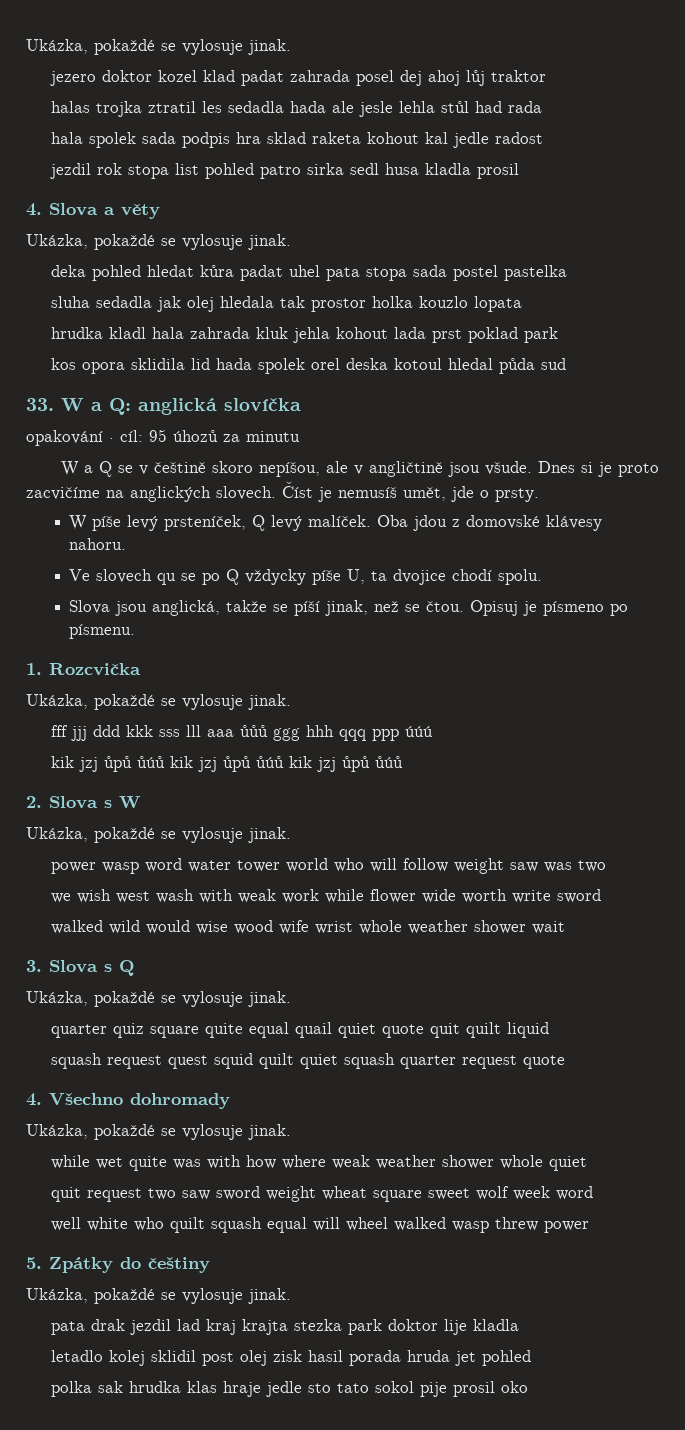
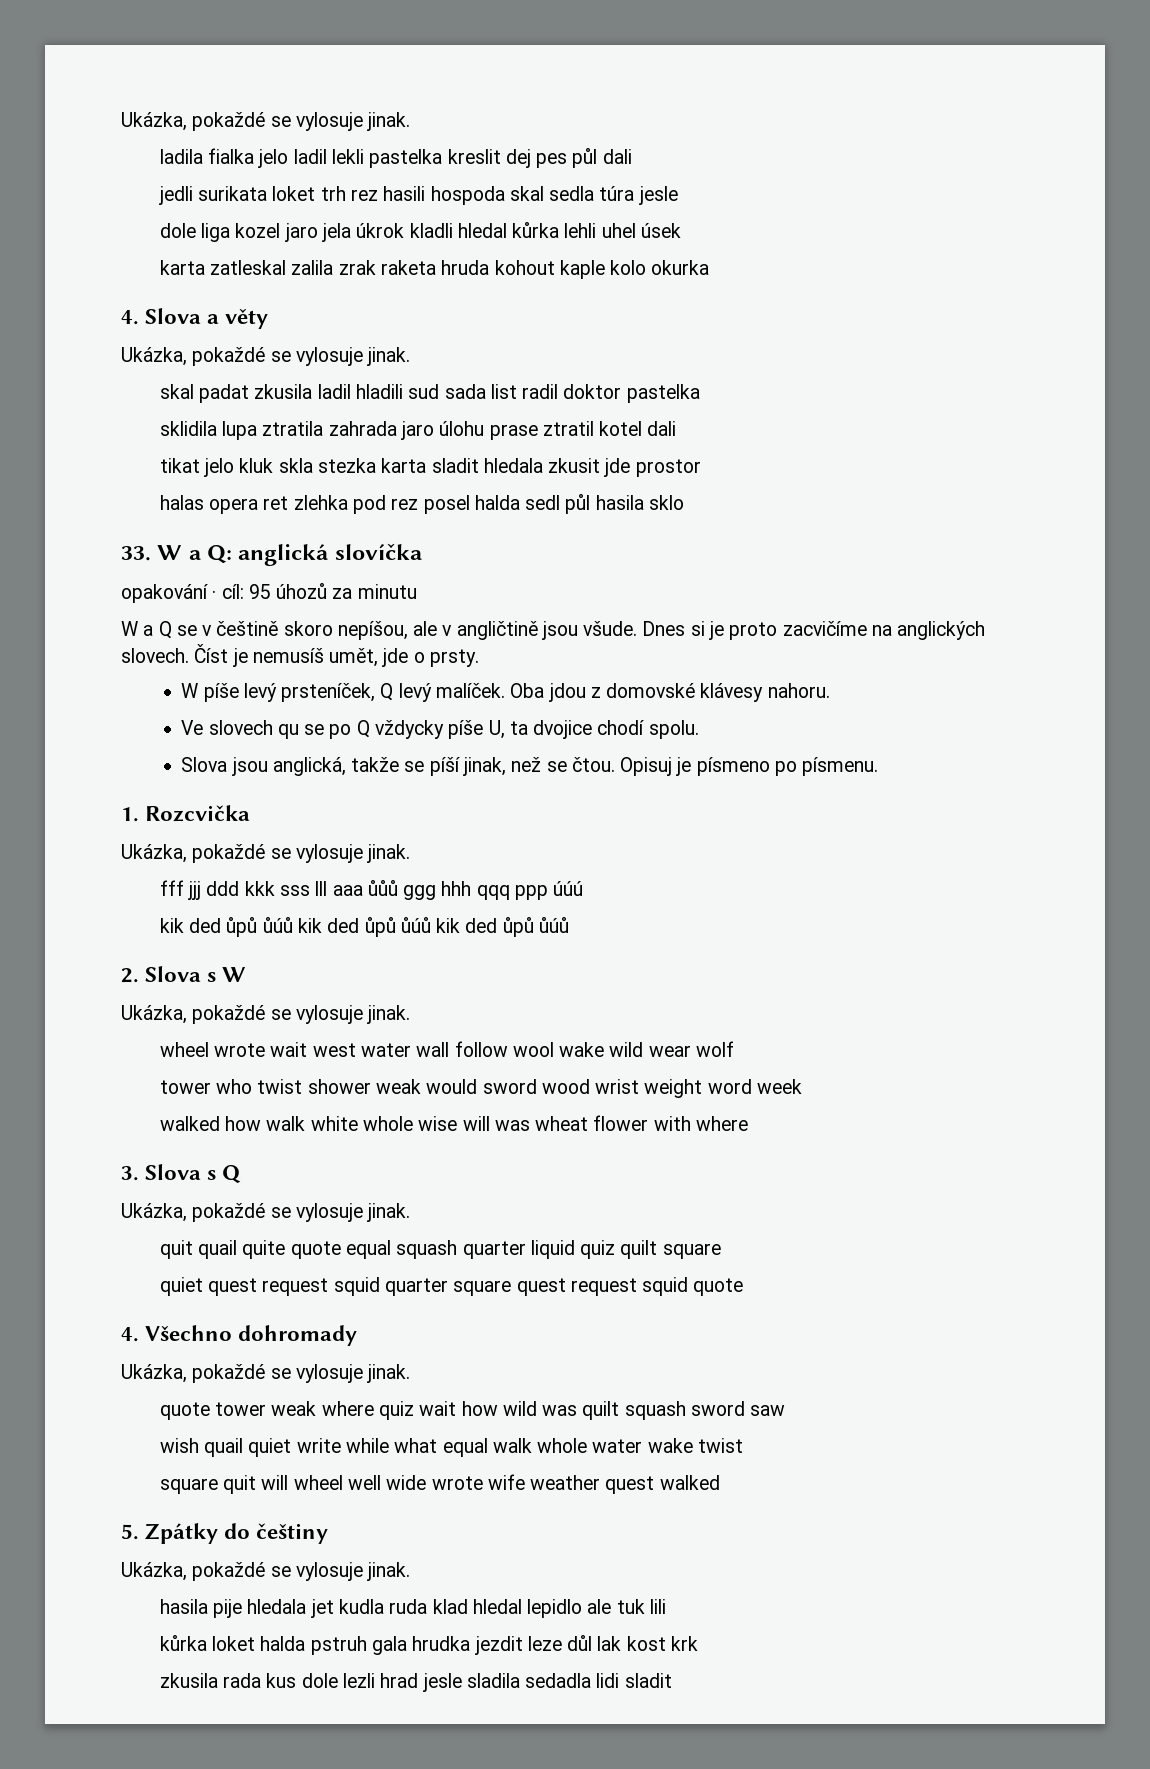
[26,39,291,55] [50,70,547,86] [51,101,543,117] [51,132,544,148] [50,163,520,179] Ukázka, pokaždé se vylosuje jinak. // jezero doktor kozel klad padat zahrada posel dej ahoj lůj traktor // halas trojka ztratil les sedadla hada ale jesle lehla stůl had rada // hala spolek sada podpis hra sklad raketa kohout kal jedle radost // jezdil rok stopa list pohled patro sirka sedl husa kladla prosil -> [121,112,411,131] [159,148,632,168] [158,186,678,205] [159,222,681,242] [159,260,710,279] Ukázka, pokaždé se vylosuje jinak. // ladila fialka jelo ladil lekli pastelka kreslit dej pes půl dali // jedli surikata loket trh rez hasili hospoda skal sedla túra jesle // dole liga kozel jaro jela úkrok kladli hledal kůrka lehli uhel úsek // karta zatleskal zalila zrak raketa hruda kohout kaple kolo okurka
[51,265,568,281] [51,296,523,312] [51,327,559,343] [51,358,567,374] deka pohled hledat kůra padat uhel pata stopa sada postel pastelka // sluha sedadla jak olej hledala tak prostor holka kouzlo lopata // hrudka kladl hala zahrada kluk jehla kohout lada prst poklad park // kos opora sklidila lid hada spolek orel deska kotoul hledal půda sud -> [159,384,700,403] [159,421,677,440] [159,458,701,477] [159,494,684,514] skal padat zkusila ladil hladili sud sada list radil doktor pastelka // sklidila lupa ztratila zahrada jaro úlohu prase ztratil kotel dali // tikat jelo kluk skla stezka karta sladit hledala zkusit jde prostor // halas opera ret zlehka pod rez posel halda sedl půl hasila sklo
[79,756,337,772] jzj ůpů ůúů kik jzj ůpů ůúů kik jzj -> [189,917,498,937] ded ůpů ůúů kik ded ůpů ůúů kik ded
[51,858,607,874] [51,889,602,903] [51,920,566,934] power wasp word water tower world who will follow weight saw was two // we wish west wash with weak work while flower wide worth write sword // walked wild would wise wood wife wrist whole weather shower wait -> [159,1041,734,1057] [159,1079,802,1098] [159,1115,748,1131] wheel wrote wait west water wall follow wool wake wild wear wolf // tower who twist shower weak would sword wood wrist weight word week // walked how walk white whole wise will was wheat flower with where
[51,1022,550,1038] [51,1053,518,1069] quarter quiz square quite equal quail quiet quote quit quilt liquid // squash request quest squid quilt quiet squash quarter request -> [159,1240,721,1259] [159,1277,689,1296] quit quail quite quote equal squash quarter liquid quiz quilt square // quiet quest request squid quarter square quest request squid
[51,1155,588,1171] [51,1186,594,1202] [51,1217,590,1233] while wet quite was with how where weak weather shower whole quiet // quit request two saw sword weight wheat square sweet wolf week word // well white who quilt squash equal will wheel walked wasp threw power -> [159,1401,786,1420] [159,1438,743,1457] [159,1474,720,1494] quote tower weak where quiz wait how wild was quilt squash sword saw // wish quail quiet write while what equal walk whole water wake twist // square quit will wheel well wide wrote wife weather quest walked
[51,1319,520,1335] [51,1350,532,1366] [51,1381,529,1397] pata drak jezdil lad kraj krajta stezka park doktor lije kladla // letadlo kolej sklidil post olej zisk hasil porada hruda jet pohled // polka sak hrudka klas hraje jedle sto tato sokol pije prosil oko -> [159,1599,666,1618] [159,1635,698,1655] [159,1673,672,1692] hasila pije hledala jet kudla ruda klad hledal lepidlo ale tuk lili // kůrka loket halda pstruh gala hrudka jezdit leze důl lak kost krk // zkusila rada kus dole lezli hrad jesle sladila sedadla lidi sladit

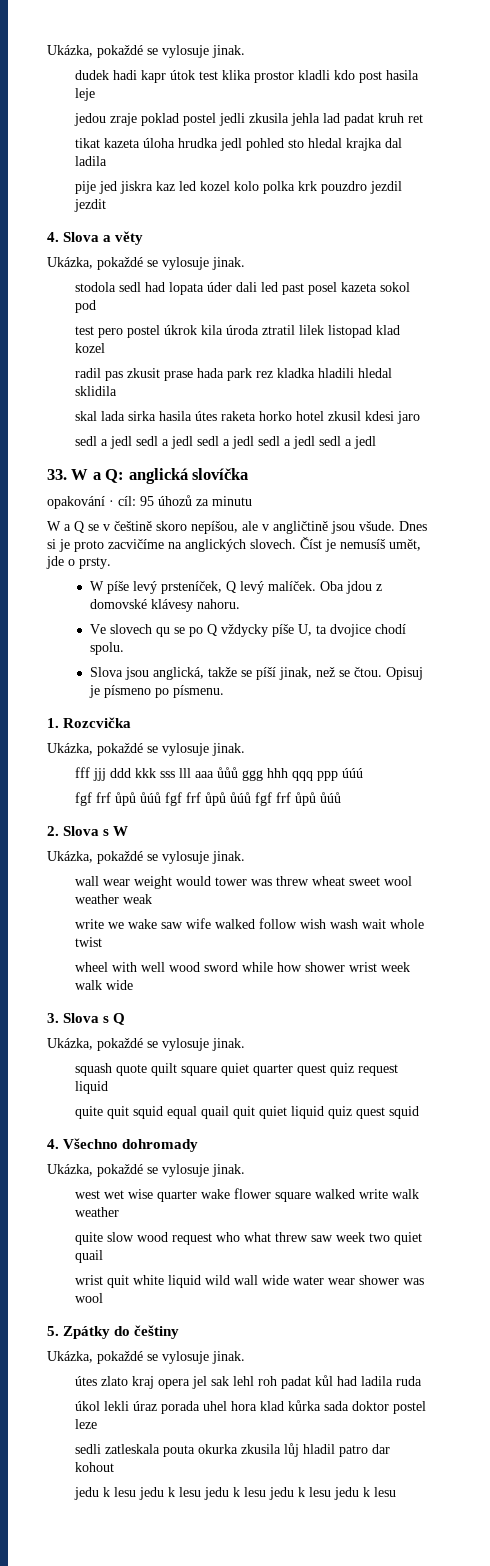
[121,112,411,131] [159,148,632,168] [158,186,678,205] [159,222,681,242] [159,260,710,279] Ukázka, pokaždé se vylosuje jinak. // ladila fialka jelo ladil lekli pastelka kreslit dej pes půl dali // jedli surikata loket trh rez hasili hospoda skal sedla túra jesle // dole liga kozel jaro jela úkrok kladli hledal kůrka lehli uhel úsek // karta zatleskal zalila zrak raketa hruda kohout kaple kolo okurka -> [47,45,245,58] [74,70,419,83] [74,88,95,101] [73,113,423,126] [74,138,402,151] [74,156,107,166] [74,181,402,194] [73,199,106,212] Ukázka, pokaždé se vylosuje jinak. // dudek hadi kapr útok test klika prostor kladli kdo post hasila leje // jedou zraje poklad postel jedli zkusila jehla lad padat kruh ret // tikat kazeta úloha hrudka jedl pohled sto hledal krajka dal ladila // pije jed jiskra kaz led kozel kolo polka krk pouzdro jezdil jezdit
[159,384,700,403] [159,421,677,440] [159,458,701,477] [159,494,684,514] skal padat zkusila ladil hladili sud sada list radil doktor pastelka // sklidila lupa ztratila zahrada jaro úlohu prase ztratil kotel dali // tikat jelo kluk skla stezka karta sladit hledala zkusit jde prostor // halas opera ret zlehka pod rez posel halda sedl půl hasila sklo -> [74,282,410,295] [74,300,96,313] [74,325,400,338] [74,343,105,353] [74,368,392,381] [74,386,117,396] [74,411,420,424] [74,436,376,449] stodola sedl had lopata úder dali led past posel kazeta sokol pod // test pero postel úkrok kila úroda ztratil lilek listopad klad kozel // radil pas zkusit prase hada park rez kladka hladili hledal sklidila // skal lada sirka hasila útes raketa horko hotel zkusil kdesi jaro // sedl a jedl sedl a jedl sedl a jedl sedl a jedl sedl a jedl
[159,917,498,937] kik ded ůpů ůúů kik ded ůpů ůúů kik ded -> [74,792,291,806] fgf frf ůpů ůúů fgf frf ůpů ůúů fgf frf
[159,1041,734,1057] [159,1079,802,1098] [159,1115,748,1131] wheel wrote wait west water wall follow wool wake wild wear wolf // tower who twist shower weak would sword wood wrist weight word week // walked how walk white whole wise will was wheat flower with where -> [74,876,412,889] [74,894,152,904] [74,918,424,929] [74,937,102,947] [74,962,410,972] [74,980,133,990] wall wear weight would tower was threw wheat sweet wool weather weak // write we wake saw wife walked follow wish wash wait whole twist // wheel with well wood sword while how shower wrist week walk wide
[159,1240,721,1259] [159,1277,744,1296] quit quail quite quote equal squash quarter liquid quiz quilt square // quiet quest request squid quarter square quest request squid quote -> [74,1063,398,1076] [74,1081,108,1094] [74,1106,419,1119] squash quote quilt square quiet quarter quest quiz request liquid // quite quit squid equal quail quit quiet liquid quiz quest squid
[159,1401,786,1420] [159,1438,743,1457] [159,1474,720,1494] quote tower weak where quiz wait how wild was quilt squash sword saw // wish quail quiet write while what equal walk whole water wake twist // square quit will wheel well wide wrote wife weather quest walked -> [74,1188,419,1202] [74,1207,119,1217] [74,1232,422,1245] [74,1250,103,1263] [74,1275,424,1288] [74,1293,103,1303] west wet wise quarter wake flower square walked write walk weather // quite slow wood request who what threw saw week two quiet quail // wrist quit white liquid wild wall wide water wear shower was wool
[159,1599,666,1618] [159,1635,698,1655] [159,1673,672,1692] hasila pije hledala jet kudla ruda klad hledal lepidlo ale tuk lili // kůrka loket halda pstruh gala hrudka jezdit leze důl lak kost krk // zkusila rada kus dole lezli hrad jesle sladila sedadla lidi sladit -> [74,1375,422,1389] [74,1400,426,1414] [74,1419,97,1429] [74,1443,390,1457] [74,1462,114,1472] [73,1487,396,1500] útes zlato kraj opera jel sak lehl roh padat kůl had ladila ruda // úkol lekli úraz porada uhel hora klad kůrka sada doktor postel leze // sedli zatleskala pouta okurka zkusila lůj hladil patro dar kohout // jedu k lesu jedu k lesu jedu k lesu jedu k lesu jedu k lesu

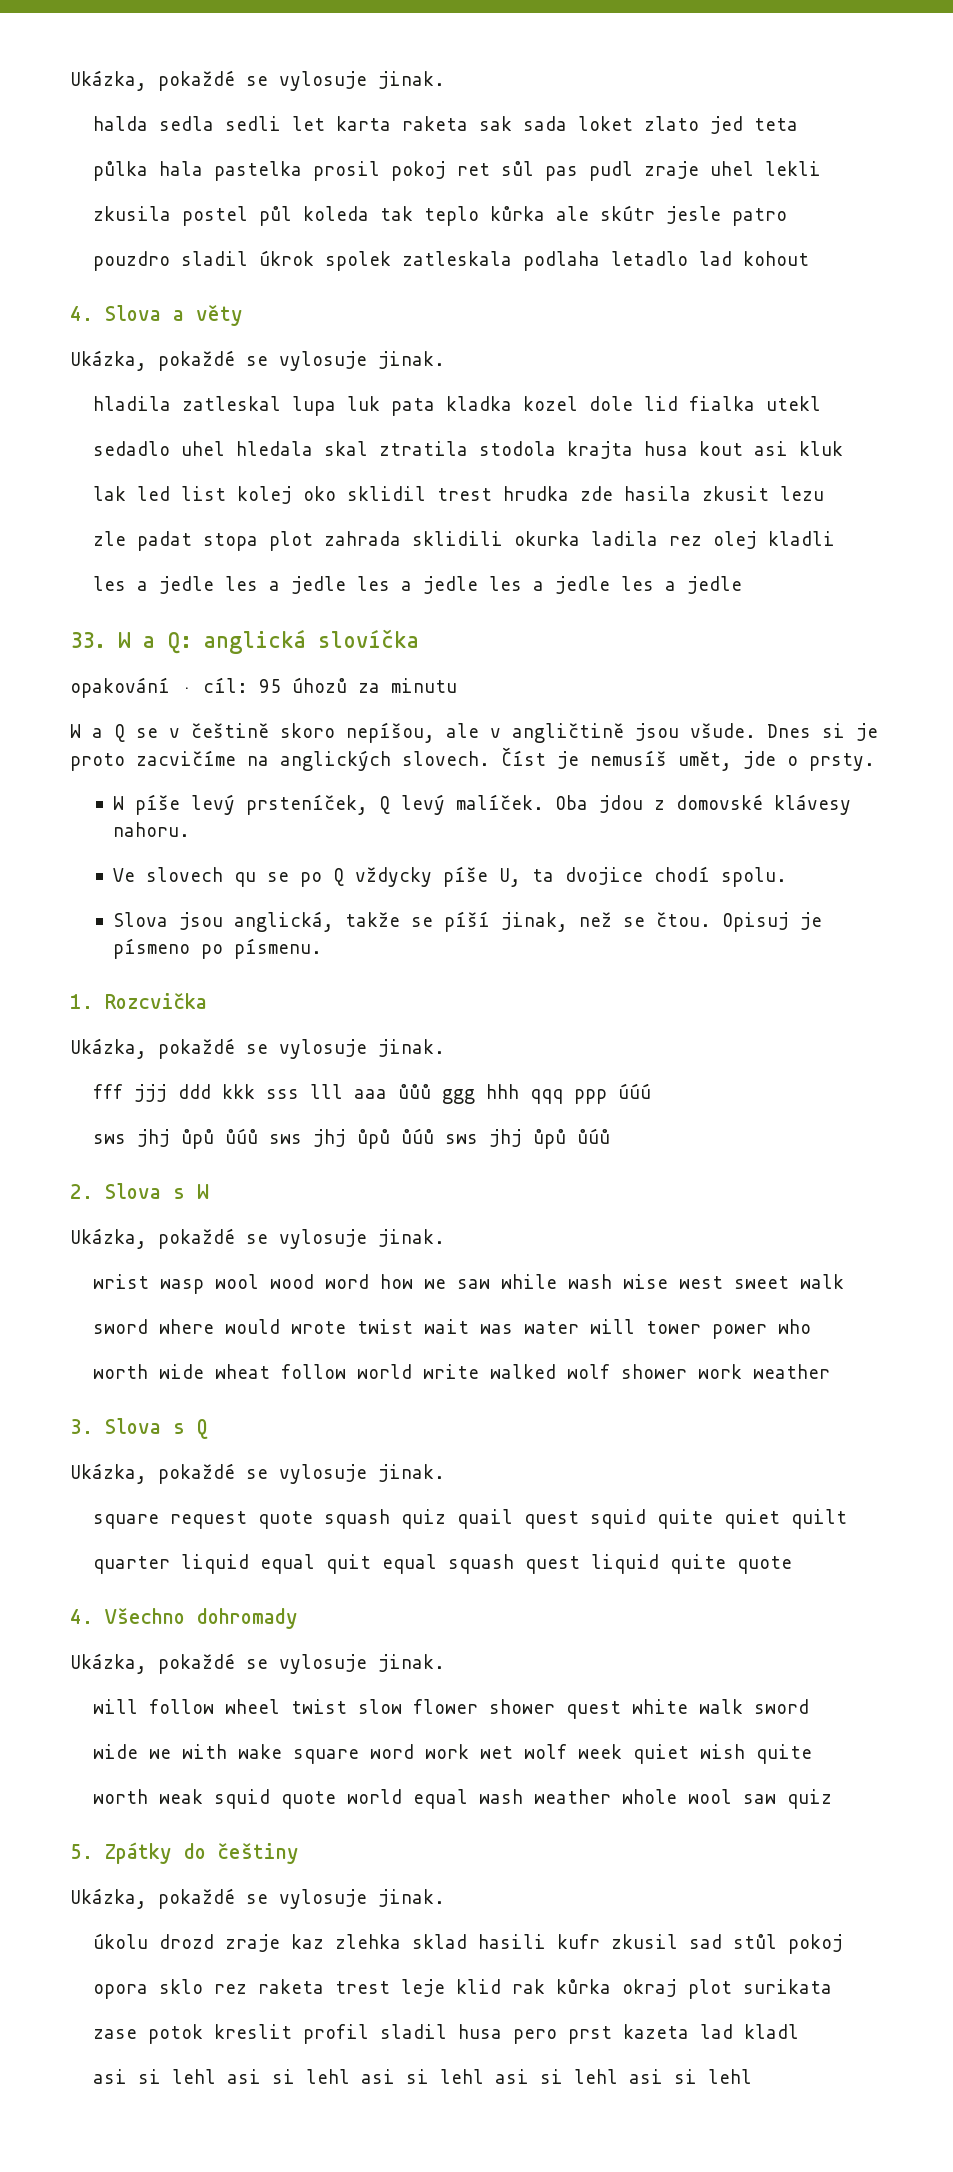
[47,45,245,58] [74,70,419,83] [74,88,95,101] [73,113,423,126] [74,138,402,151] [74,156,107,166] [74,181,402,194] [73,199,106,212] Ukázka, pokaždé se vylosuje jinak. // dudek hadi kapr útok test klika prostor kladli kdo post hasila leje // jedou zraje poklad postel jedli zkusila jehla lad padat kruh ret // tikat kazeta úloha hrudka jedl pohled sto hledal krajka dal ladila // pije jed jiskra kaz led kozel kolo polka krk pouzdro jezdil jezdit -> [70,70,445,91] [92,116,798,134] [92,161,821,181] [92,205,787,226] [92,250,809,271] Ukázka, pokaždé se vylosuje jinak. // halda sedla sedli let karta raketa sak sada loket zlato jed teta // půlka hala pastelka prosil pokoj ret sůl pas pudl zraje uhel lekli // zkusila postel půl koleda tak teplo kůrka ale skútr jesle patro // pouzdro sladil úkrok spolek zatleskala podlaha letadlo lad kohout
[74,282,410,295] [74,300,96,313] [74,325,400,338] [74,343,105,353] [74,368,392,381] [74,386,117,396] [74,411,420,424] [74,436,376,449] stodola sedl had lopata úder dali led past posel kazeta sokol pod // test pero postel úkrok kila úroda ztratil lilek listopad klad kozel // radil pas zkusit prase hada park rez kladka hladili hledal sklidila // skal lada sirka hasila útes raketa horko hotel zkusil kdesi jaro // sedl a jedl sedl a jedl sedl a jedl sedl a jedl sedl a jedl -> [92,396,821,416] [92,441,843,459] [92,486,824,504] [92,531,835,551] [92,576,742,594] hladila zatleskal lupa luk pata kladka kozel dole lid fialka utekl // sedadlo uhel hledala skal ztratila stodola krajta husa kout asi kluk // lak led list kolej oko sklidil trest hrudka zde hasila zkusit lezu // zle padat stopa plot zahrada sklidili okurka ladila rez olej kladli // les a jedle les a jedle les a jedle les a jedle les a jedle
[74,792,291,806] fgf frf ůpů ůúů fgf frf ůpů ůúů fgf frf -> [92,1128,522,1149] sws jhj ůpů ůúů sws jhj ůpů ůúů sws jhj
[74,876,412,889] [74,894,152,904] [74,918,424,929] [74,937,102,947] [74,962,410,972] [74,980,133,990] wall wear weight would tower was threw wheat sweet wool weather weak // write we wake saw wife walked follow wish wash wait whole twist // wheel with well wood sword while how shower wrist week walk wide -> [92,1274,844,1294] [92,1319,811,1339] [92,1364,830,1379] wrist wasp wool wood word how we saw while wash wise west sweet walk // sword where would wrote twist wait was water will tower power who // worth wide wheat follow world write walked wolf shower work weather
[74,1063,398,1076] [74,1081,108,1094] [74,1106,419,1119] squash quote quilt square quiet quarter quest quiz request liquid // quite quit squid equal quail quit quiet liquid quiz quest squid -> [92,1509,847,1529] [92,1554,792,1574] square request quote squash quiz quail quest squid quite quiet quilt // quarter liquid equal quit equal squash quest liquid quite quote
[74,1188,419,1202] [74,1207,119,1217] [74,1232,422,1245] [74,1250,103,1263] [74,1275,424,1288] [74,1293,103,1303] west wet wise quarter wake flower square walked write walk weather // quite slow wood request who what threw saw week two quiet quail // wrist quit white liquid wild wall wide water wear shower was wool -> [92,1699,809,1719] [92,1744,812,1764] [92,1789,832,1809] will follow wheel twist slow flower shower quest white walk sword // wide we with wake square word work wet wolf week quiet wish quite // worth weak squid quote world equal wash weather whole wool saw quiz
[74,1375,422,1389] [74,1400,426,1414] [74,1419,97,1429] [74,1443,390,1457] [74,1462,114,1472] [73,1487,396,1500] útes zlato kraj opera jel sak lehl roh padat kůl had ladila ruda // úkol lekli úraz porada uhel hora klad kůrka sada doktor postel leze // sedli zatleskala pouta okurka zkusila lůj hladil patro dar kohout // jedu k lesu jedu k lesu jedu k lesu jedu k lesu jedu k lesu -> [92,1933,843,1954] [92,1979,832,1999] [92,2024,799,2044] [92,2069,752,2084] úkolu drozd zraje kaz zlehka sklad hasili kufr zkusil sad stůl pokoj // opora sklo rez raketa trest leje klid rak kůrka okraj plot surikata // zase potok kreslit profil sladil husa pero prst kazeta lad kladl // asi si lehl asi si lehl asi si lehl asi si lehl asi si lehl

